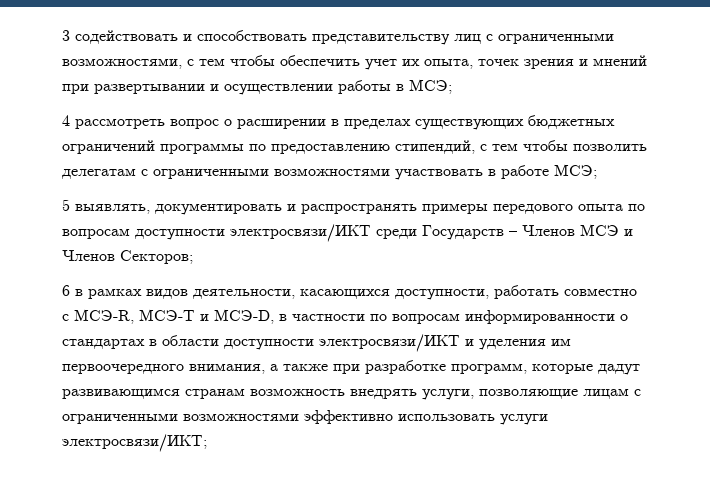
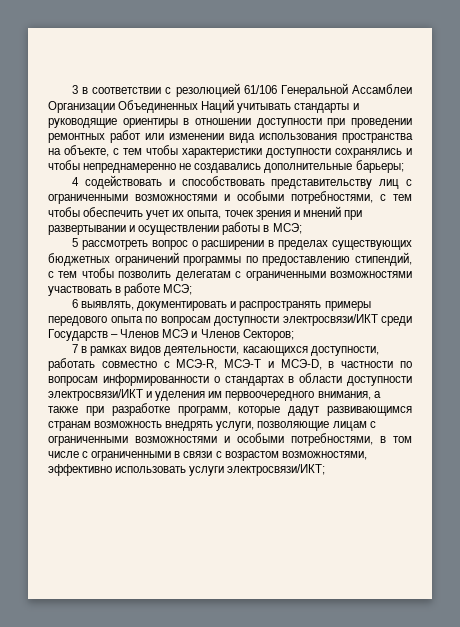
(70, 35) none -> [82,83,412,97] [48,99,359,113] [48,118,412,128] [48,130,413,143] [48,145,412,158] [48,160,404,173] [72,177,80,186] в соответствии с резолюцией 61/106 Генеральной Ассамблеи Организации Объединенных Наций учитывать стандарты и руководящие ориентиры в отношении доступности при проведении ремонтных работ или изменении вида использования пространства на объекте, с тем чтобы характеристики доступности сохранялись и чтобы непреднамеренно не создавались дополнительные барьеры; // 4
[62,58,182,69] возможностями, -> [135,191,373,204] возможностями и особыми потребностями,
[62,115,70,126] 4 -> [72,238,79,247] 5
[62,199,70,211] 5 -> [72,299,79,308] 6
[62,285,70,296] 6 -> [72,344,79,353] 7
(299, 417) none -> [224,433,412,446] [48,451,367,461] и особыми потребностями, в том числе с ограниченными в связи с возрастом возможностями,

